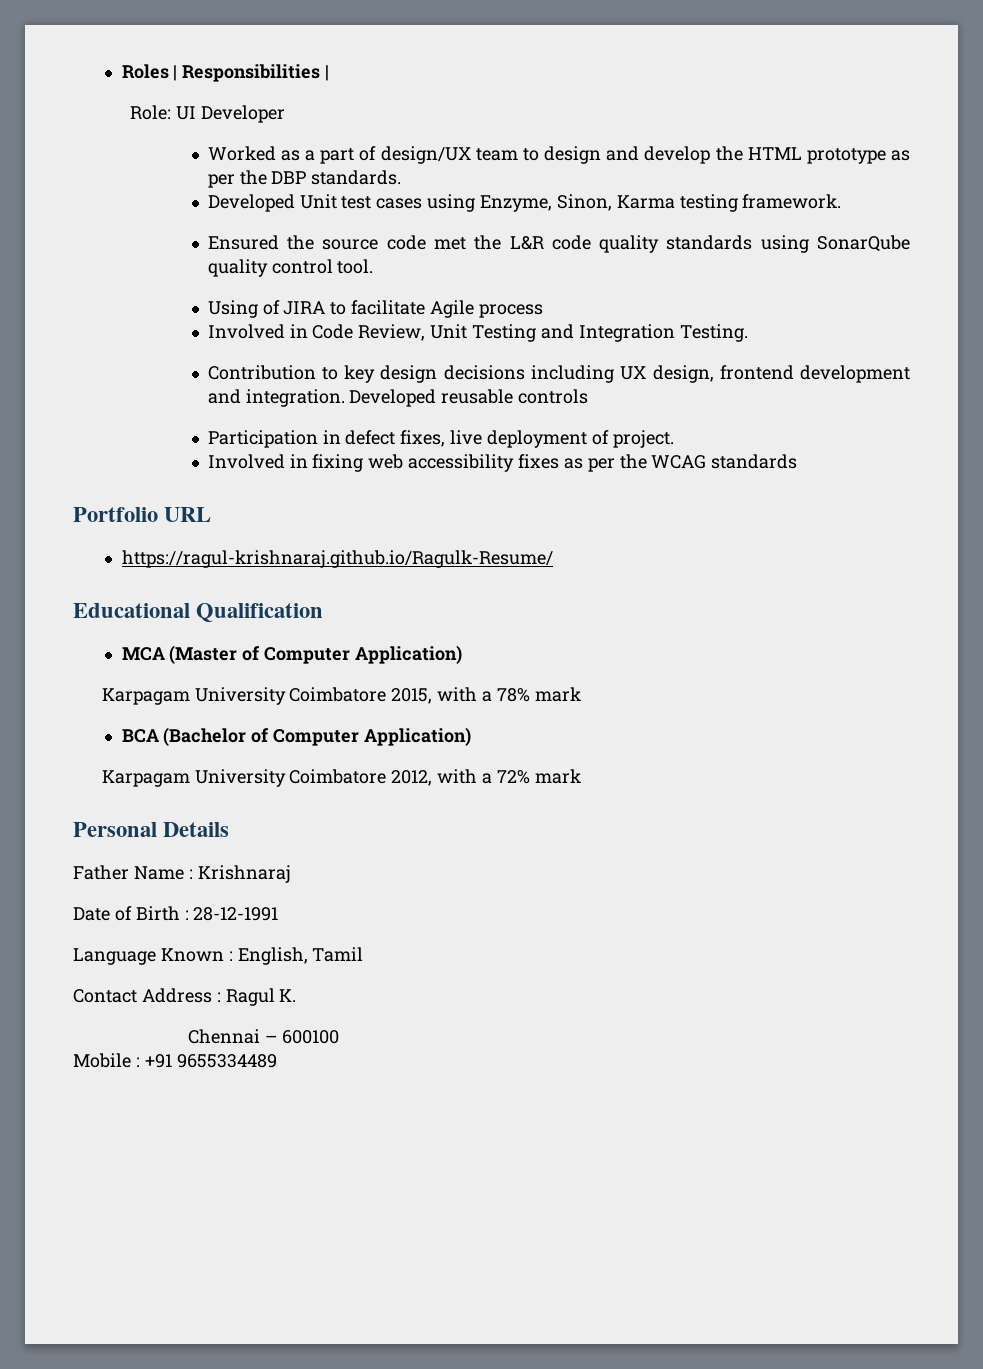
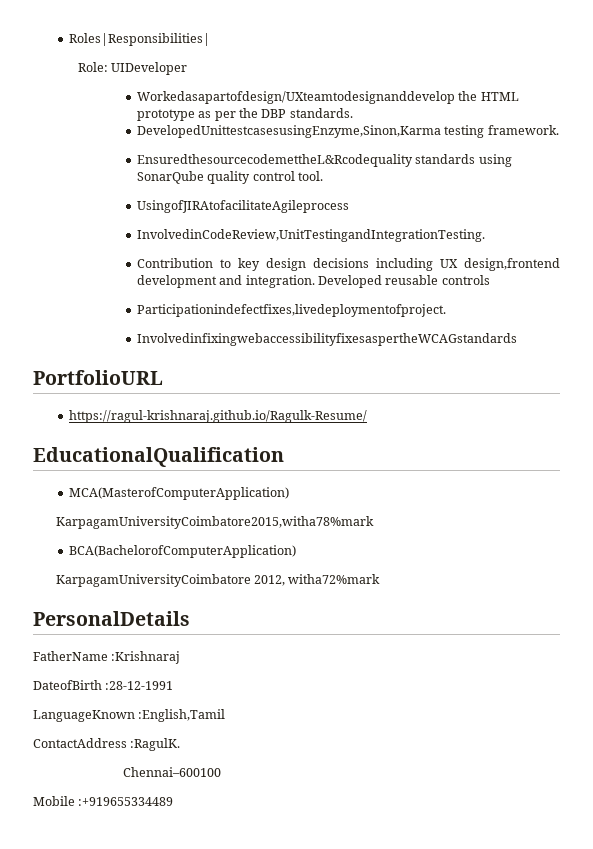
[121,64,330,82] [130,105,286,123] [207,146,711,164] Roles | Responsibilities | // Role: UI Developer // Worked as a part of design/UX team to design and develop -> [69,33,211,46] [78,62,188,75] [136,91,455,104] Roles|Responsibilities| // Role: UIDeveloper // Workedasapartofdesign/UXteamtodesignanddevelop
[207,194,842,212] [207,235,660,253] Developed Unit test cases using Enzyme, Sinon, Karma testing framework. // Ensured the source code met the L&R code quality -> [136,125,559,138] [136,154,413,167] DevelopedUnittestcasesusingEnzyme,Sinon,Karma testing framework. // EnsuredthesourcecodemettheL&Rcodequality
[207,300,543,318] [207,324,748,342] Using of JIRA to facilitate Agile process // Involved in Code Review, Unit Testing and Integration Testing. -> [136,200,349,213] [136,229,485,242] UsingofJIRAtofacilitateAgileprocess // InvolvedinCodeReview,UnitTestingandIntegrationTesting.
[652,365,794,383] design, frontend -> [463,258,560,271] design,frontend
[207,430,674,448] [207,454,798,472] [73,507,212,522] [121,550,553,568] [73,603,324,622] [121,645,462,664] [101,687,581,705] [121,727,471,746] [101,769,581,787] [73,822,230,837] [73,865,291,883] [73,906,279,921] [73,947,364,965] [73,988,297,1006] [187,1029,339,1044] [73,1053,277,1068] Participation in defect fixes, live deployment of project. // Involved in fixing web accessibility fixes as per the WCAG standards // Portfolio URL // https://ragul-krishnaraj.github.io/Ragulk-Resume/ // Educational Qualification // MCA (Master of Computer Application) // Karpagam University Coimbatore 2015, with a 78% mark // BCA (Bachelor of Computer Application) // Karpagam University Coimbatore 2012, with a 72% mark // Personal Details // Father Name : Krishnaraj // Date of Birth : 28-12-1991 // Language Known : English, Tamil // Contact Address : Ragul K. // Chennai – 600100 // Mobile : +91 9655334489 -> [136,304,446,317] [136,333,517,346] [33,370,163,385] [69,410,368,423] [33,447,284,467] [69,487,290,500] [55,516,374,529] [69,545,297,558] [55,574,381,587] [33,611,190,626] [33,651,181,664] [33,680,174,690] [33,709,226,722] [33,738,181,751] [123,767,222,777] [33,796,174,806] Participationindefectfixes,livedeploymentofproject. // InvolvedinfixingwebaccessibilityfixesaspertheWCAGstandards // PortfolioURL // https://ragul-krishnaraj.github.io/Ragulk-Resume/ // EducationalQualification // MCA(MasterofComputerApplication) // KarpagamUniversityCoimbatore2015,witha78%mark // BCA(BachelorofComputerApplication) // KarpagamUniversityCoimbatore 2012, witha72%mark // PersonalDetails // FatherName :Krishnaraj // DateofBirth :28-12-1991 // LanguageKnown :English,Tamil // ContactAddress :RagulK. // Chennai–600100 // Mobile :+919655334489

